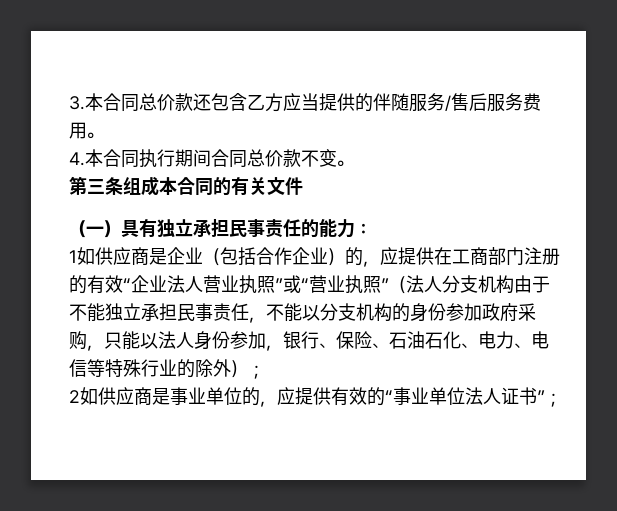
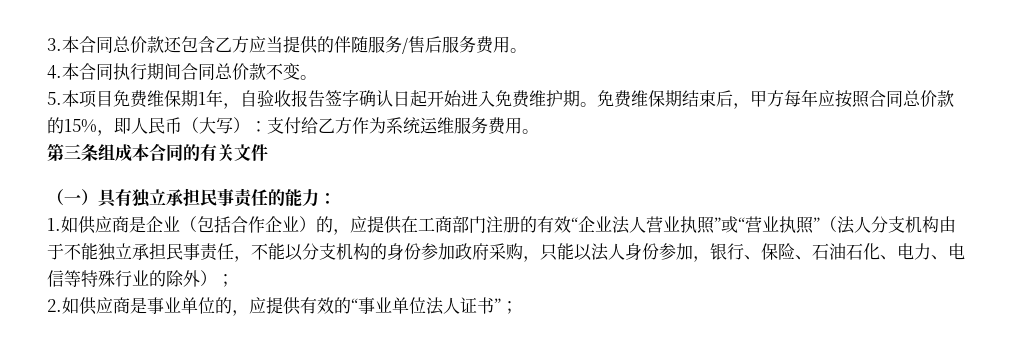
(354, 163) none -> [47,89,954,109] [47,117,539,136] // 5.本项目免费维保期1年，自验收报告签字确认日起开始进入免费维护期。免费维保期结束后，甲方每年应按照合同总价款的15%，即人民币（大写）：支付给乙方作为系统运维服务费用。
[69,250,77,263] 1 -> [47,218,61,231] 1.
[69,390,80,403] 2 -> [47,299,62,312] 2.

